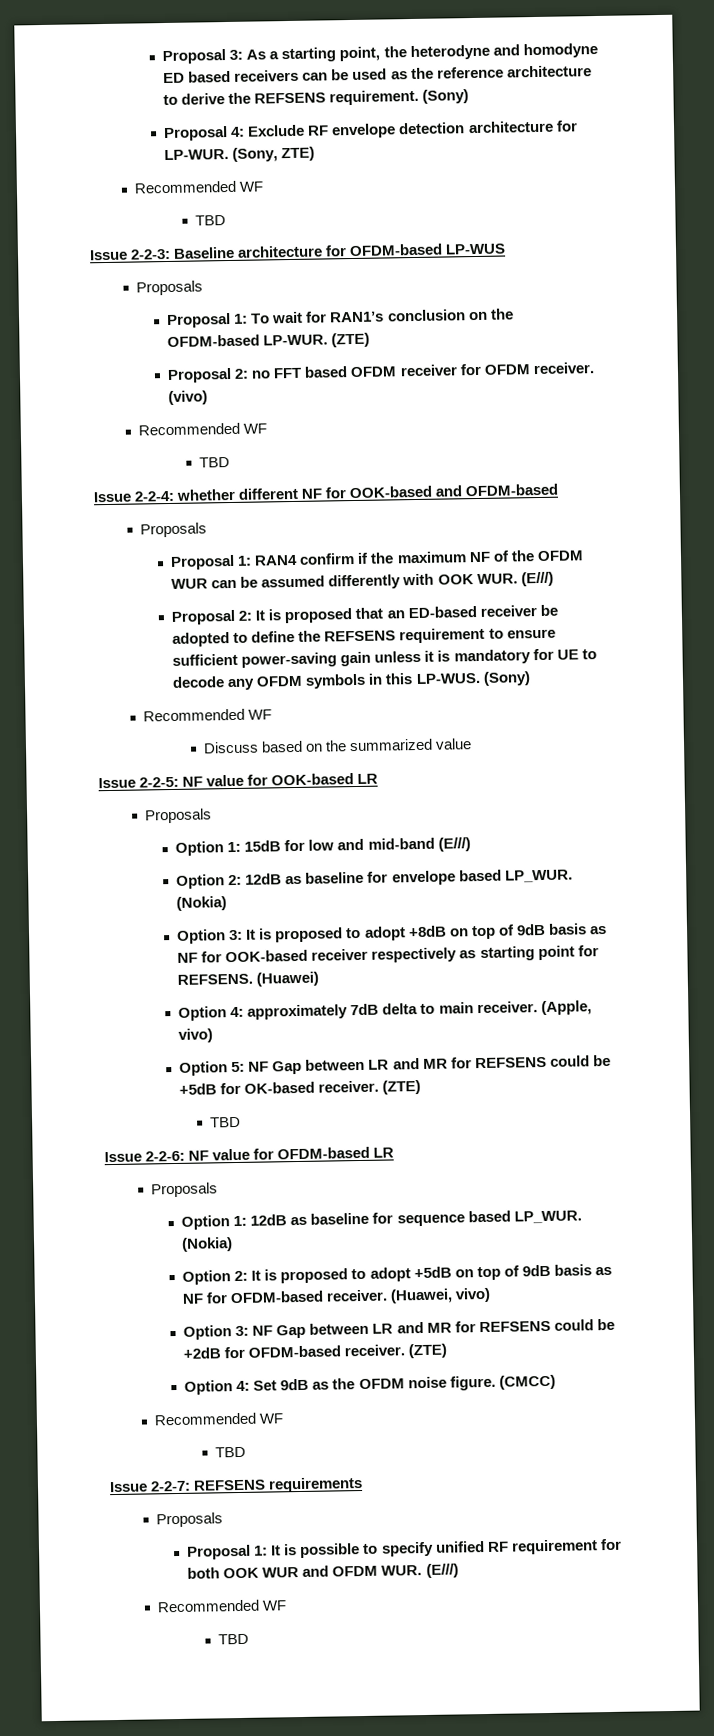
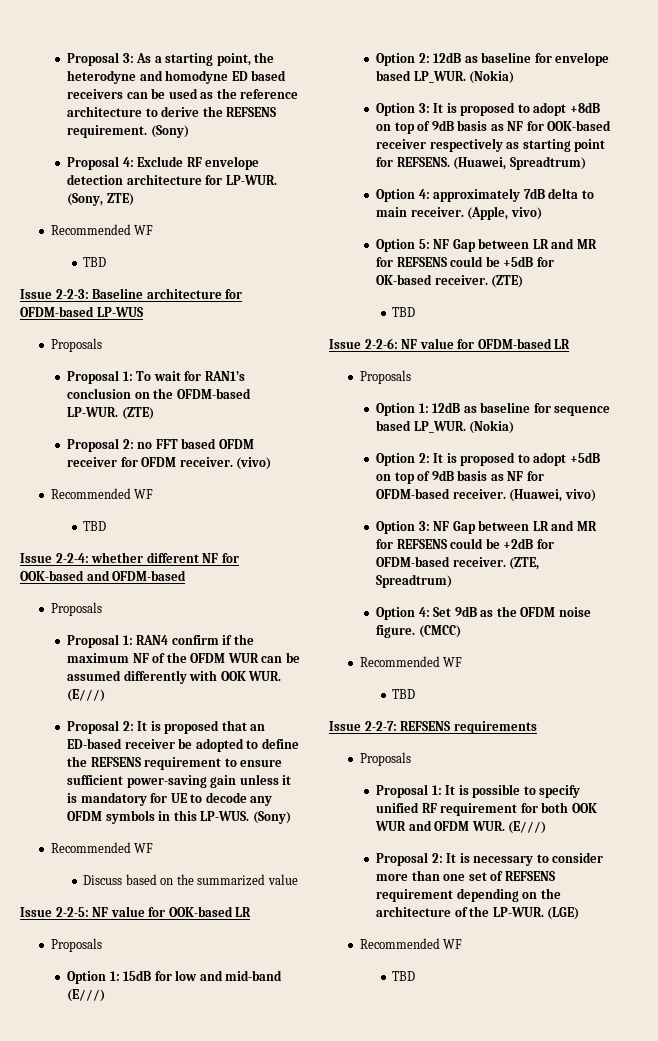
[256,971,320,987] (Huawei) -> [453,156,586,170] (Huawei, Spreadtrum)
[408,1343,448,1359] (ZTE) -> [509,557,540,570] [376,574,453,588] (ZTE, Spreadtrum)
(459, 1570) none -> [376,852,604,866] [376,870,555,881] [376,888,561,902] [376,906,580,920] // Proposal 2: It is necessary to consider more than one set of REFSENS requirement depending on the architecture of the LP-WUR. (LGE)

